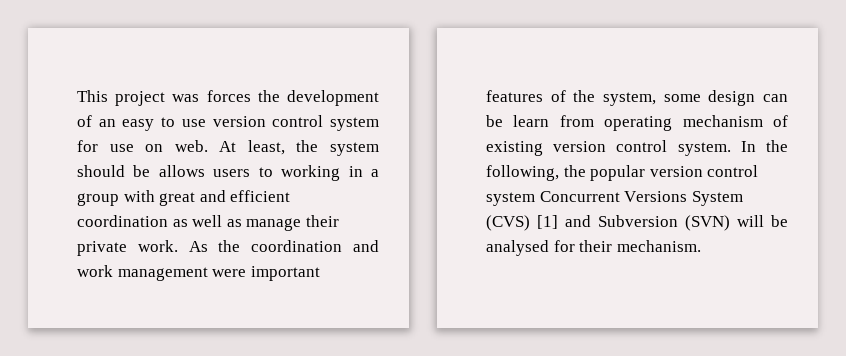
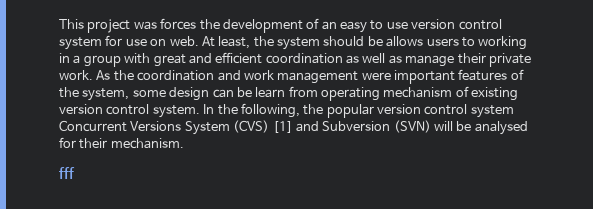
(701, 246) none -> [59,167,75,179] // fff

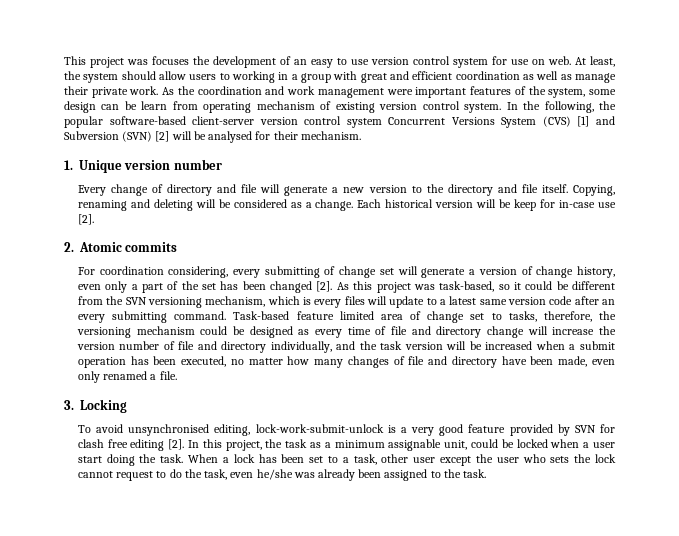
[160,18,197,30] forces -> [152,56,189,65] focuses
[367,36,424,47] be allows -> [159,71,186,80] allow
(374, 111) none -> [109,116,255,125] software-based client-server
(431, 126) none -> [155,131,170,142] [2]
[59,167,75,179] fff -> [64,159,222,173] [77,184,615,196] [77,199,616,211] [77,214,94,225] [64,242,178,252] [77,266,615,278] [77,281,615,293] [77,296,615,308] [77,311,616,323] [76,326,616,338] [76,341,615,353] [77,356,615,368] [77,371,177,383] [64,399,127,413] [77,424,615,436] [77,439,615,451] [77,454,617,466] [77,469,487,481] 1. Unique version number // Every change of directory and file will generate a new version to the directory and file itself. Copying, renaming and deleting will be considered as a change. Each historical version will be keep for in-case use [2]. // 2. Atomic commits // For coordination considering, every submitting of change set will generate a version of change history, even only a part of the set has been changed [2]. As this project was task-based, so it could be different from the SVN versioning mechanism, which is every files will update to a latest same version code after an every submitting command. Task-based feature limited area of change set to tasks, therefore, the versioning mechanism could be designed as every time of file and directory change will increase the version number of file and directory individually, and the task version will be increased when a submit operation has been executed, no matter how many changes of file and directory have been made, even only renamed a file. // 3. Locking // To avoid unsynchronised editing, lock-work-submit-unlock is a very good feature provided by SVN for clash free editing [2]. In this project, the task as a minimum assignable unit, could be locked when a user start doing the task. When a lock has been set to a task, other user except the user who sets the lock cannot request to do the task, even he/she was already been assigned to the task.

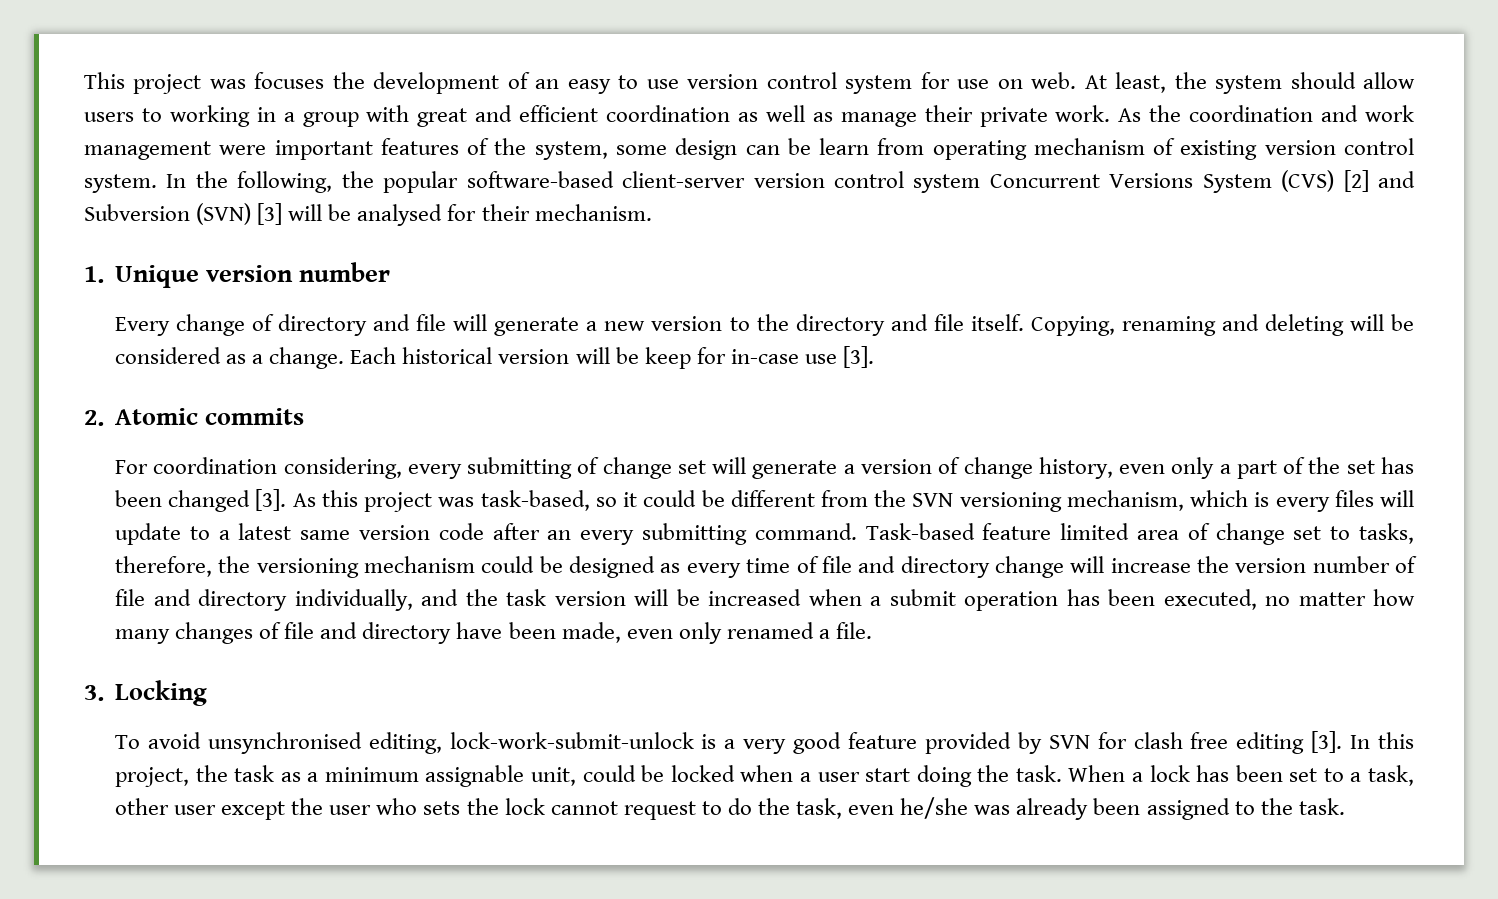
[577,116,590,127] [1] -> [1343,170,1369,192] [2]
[155,131,170,142] [2] -> [257,203,283,225] [3]
[77,214,94,225] [2]. -> [842,346,874,368] [3].
[316,281,333,292] [2]. -> [255,489,287,511] [3].
[168,439,185,450] [2]. -> [1311,731,1343,753] [3].

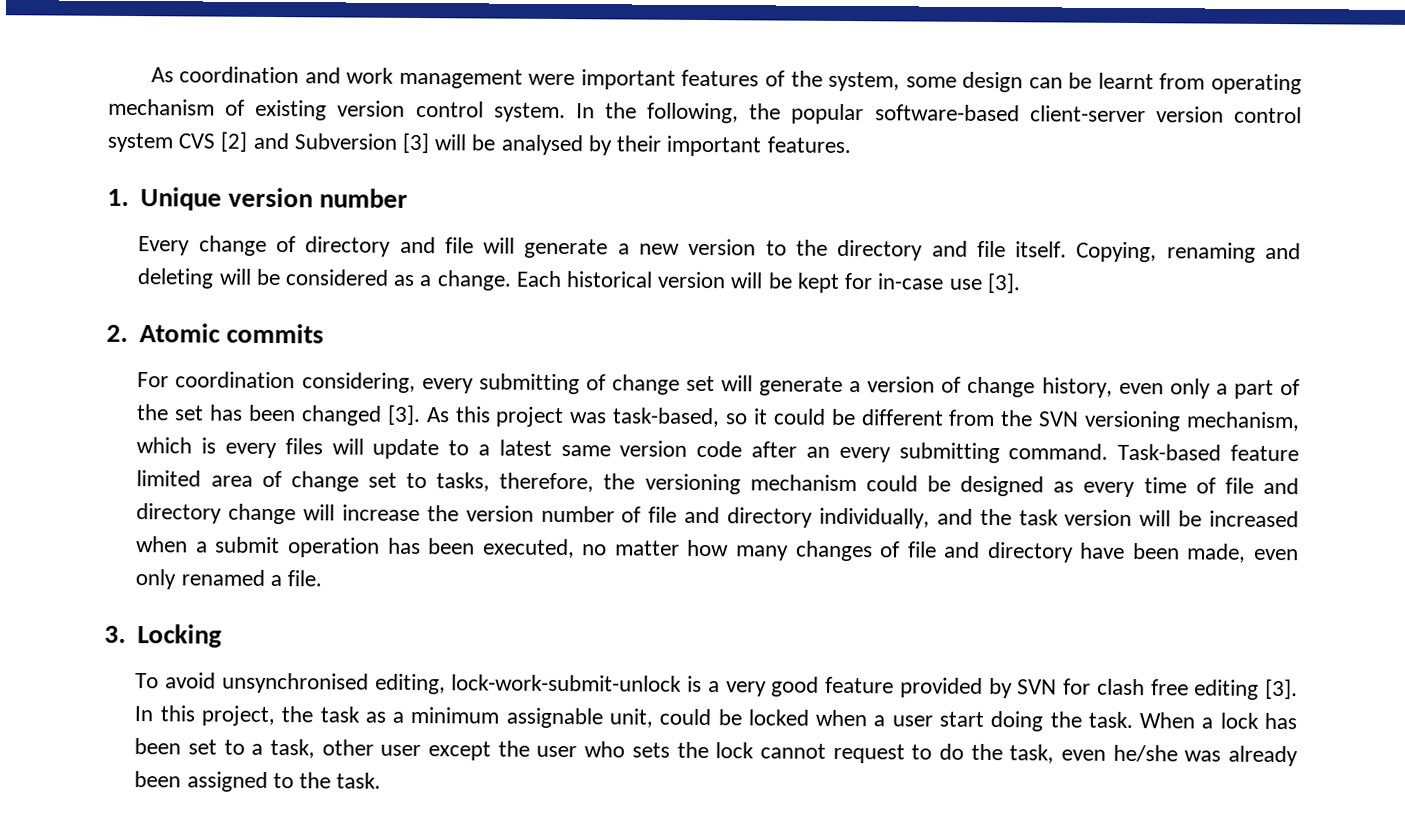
[84,72,1416,94] [84,105,1182,127] This project was focuses the development of an easy to use version control system for use on web. At least, the system should allow users to working in a group with great and efficient coordination as well as manage their private work. As the -> [150,67,174,83] As
[819,138,870,155] learn -> [1097,72,1154,90] learnt
[989,170,1335,193] Concurrent Versions System (CVS) -> [178,133,216,149] CVS
[196,203,252,225] (SVN) -> (397, 141) none
[447,204,652,221] for their mechanism. -> [587,135,851,157] by their important features.
[644,347,691,369] keep -> [796,272,840,293] kept

